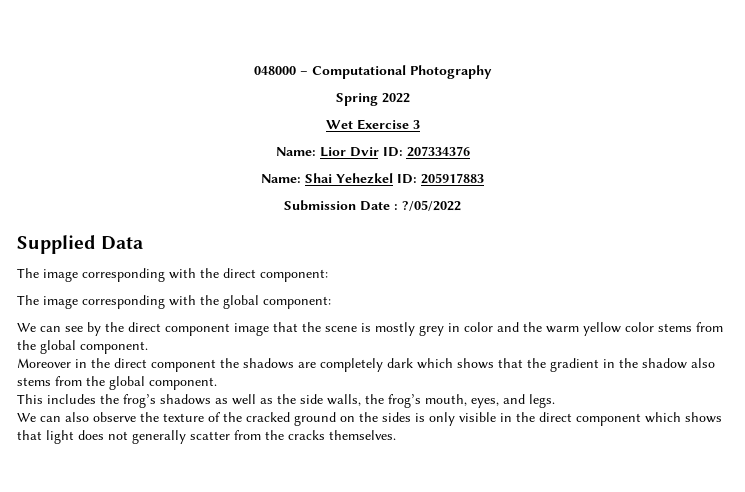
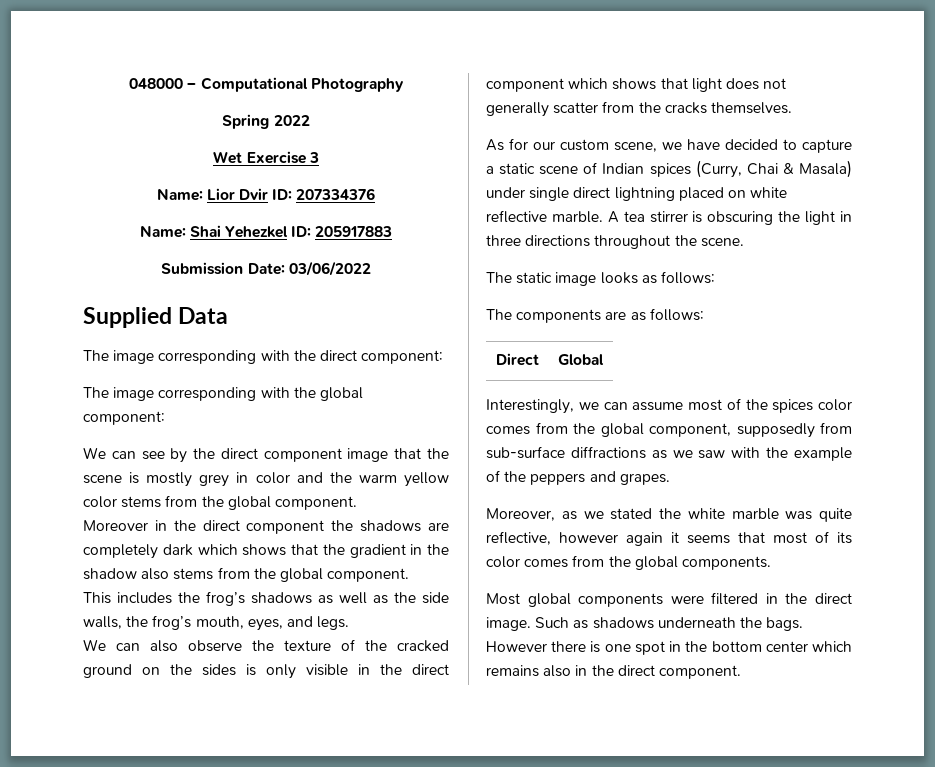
[360,200,461,211] Date : ?/05/2022 -> [247,261,371,276] Date: 03/06/2022
(396, 435) none -> [486,138,852,153] [486,160,852,178] [486,187,788,201] [486,210,852,225] [486,235,744,249] [486,271,715,286] [486,308,704,323] [496,353,539,366] [558,354,604,365] [486,398,852,414] [486,422,852,438] [486,446,852,461] [486,470,670,485] [486,508,852,522] [486,531,852,546] [486,555,771,570] [486,592,852,607] [486,617,804,631] [486,641,852,655] [486,665,741,679] // As for our custom scene, we have decided to capture a static scene of Indian spices (Curry, Chai & Masala) under single direct lightning placed on white reflective marble. A tea stirrer is obscuring the light in three directions throughout the scene. // The static image looks as follows: // The components are as follows: // Direct | Global // Interestingly, we can assume most of the spices color comes from the global component, supposedly from sub-surface diffractions as we saw with the example of the peppers and grapes. // Moreover, as we stated the white marble was quite reflective, however again it seems that most of its color comes from the global components. // Most global components were filtered in the direct image. Such as shadows underneath the bags. However there is one spot in the bottom center which remains also in the direct component.

